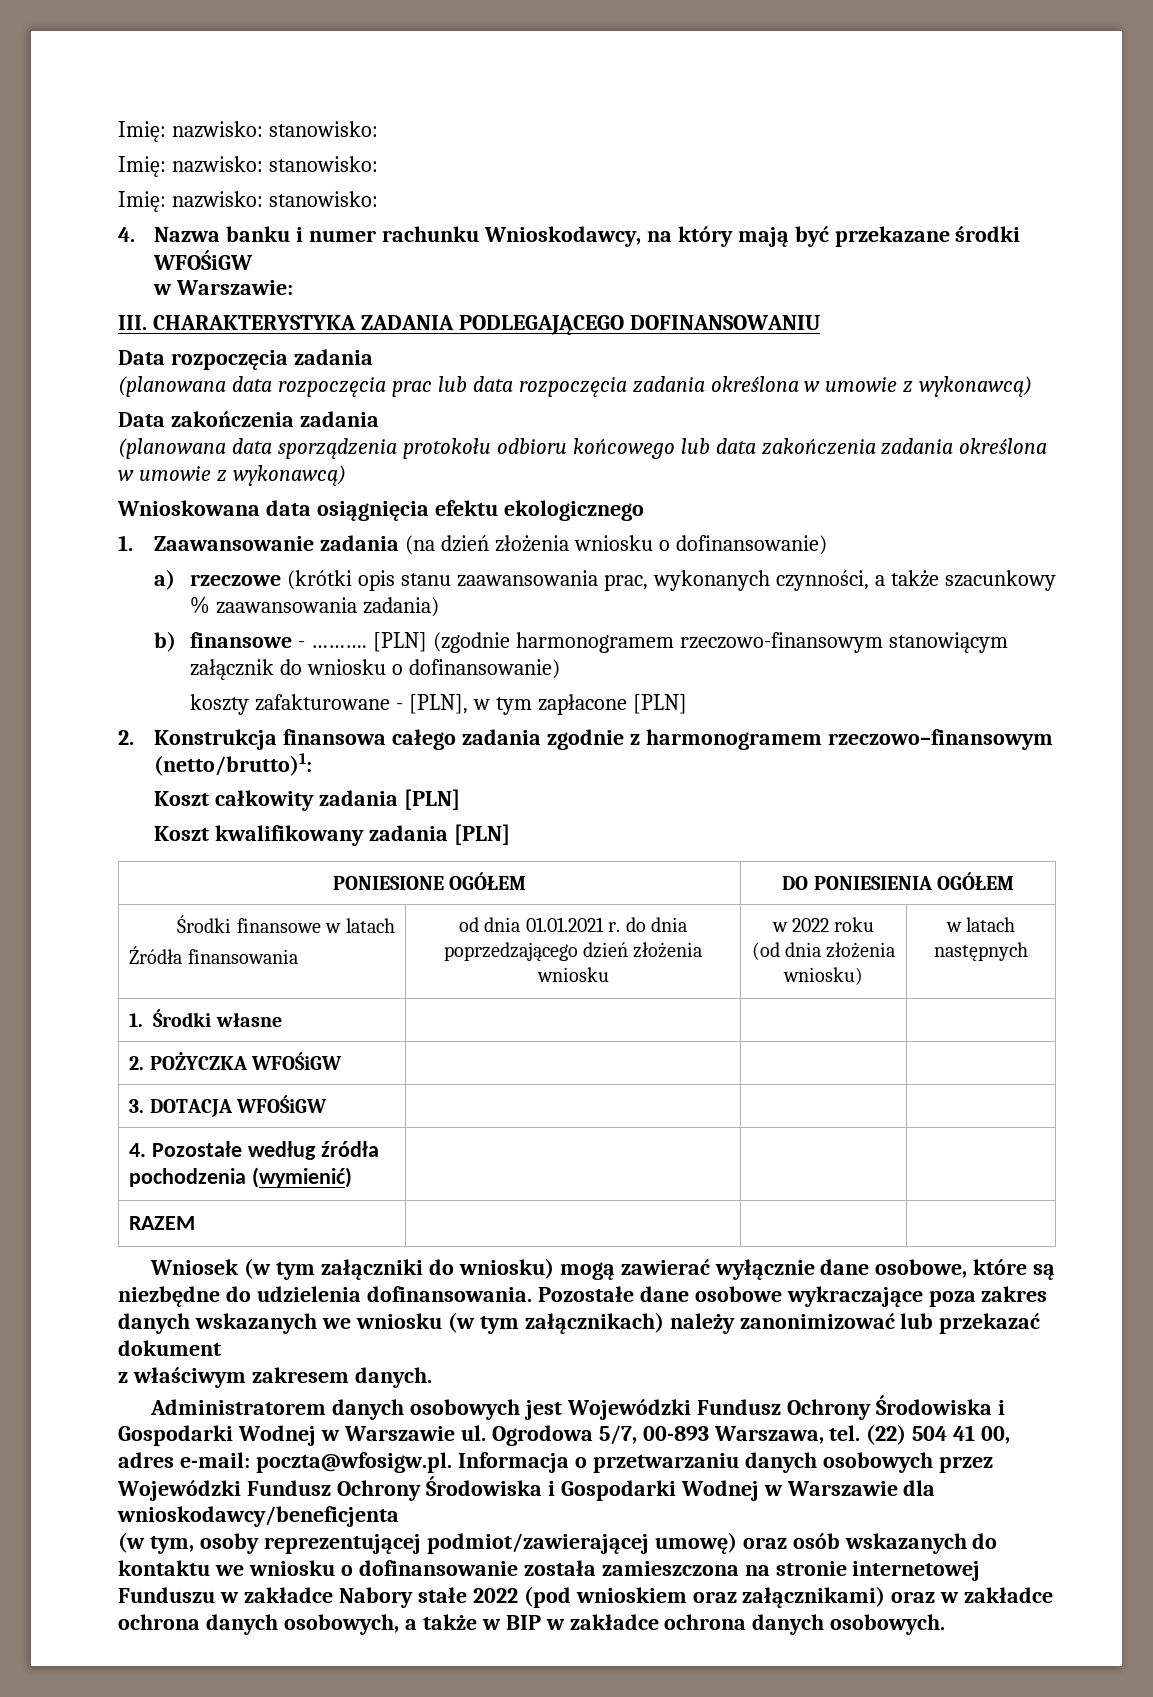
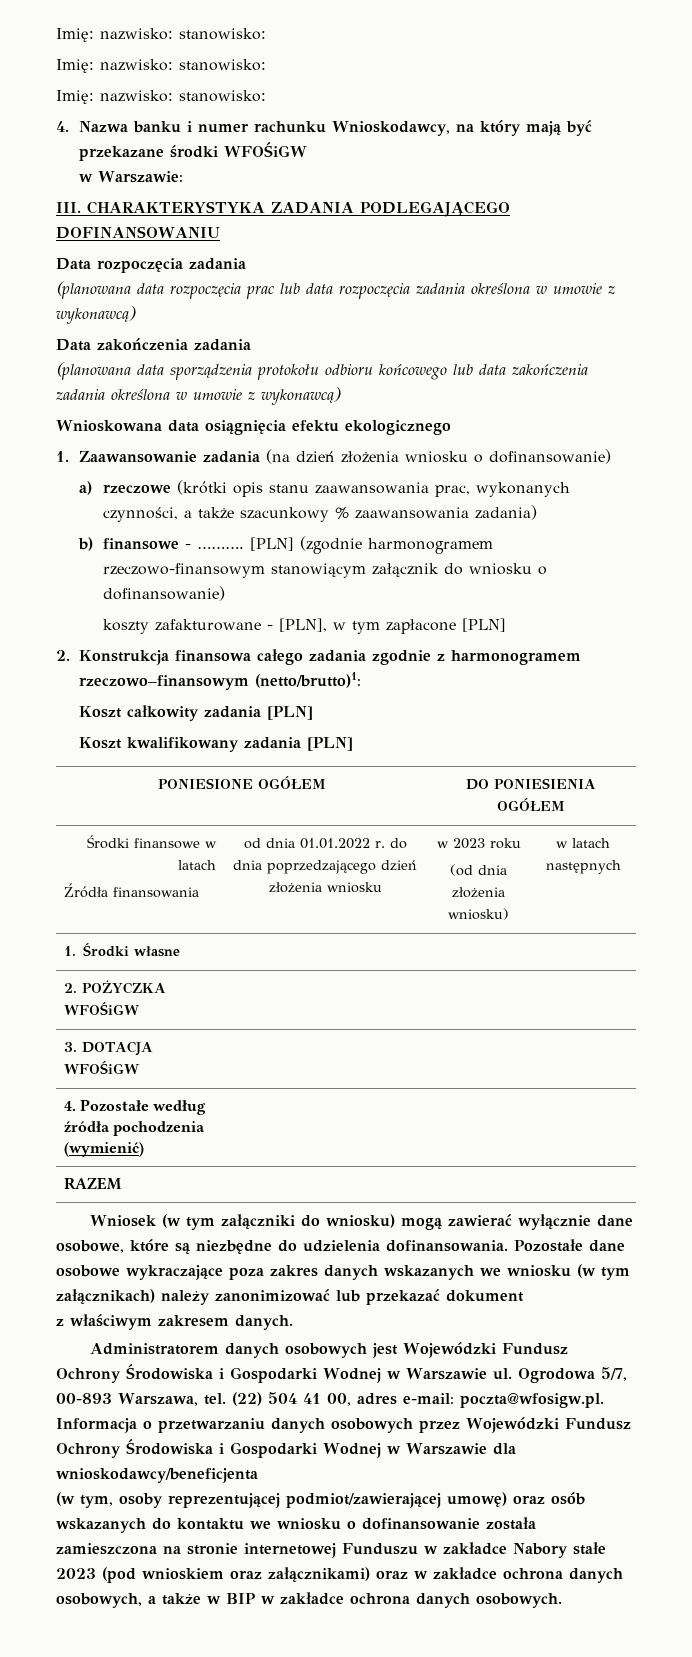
[525,917,604,932] 01.01.2021 -> [299,838,370,849] 01.01.2022
[792,918,829,932] 2022 -> [452,838,485,849] 2023
[472,1588,518,1603] 2022 -> [56,1568,96,1579] 2023

